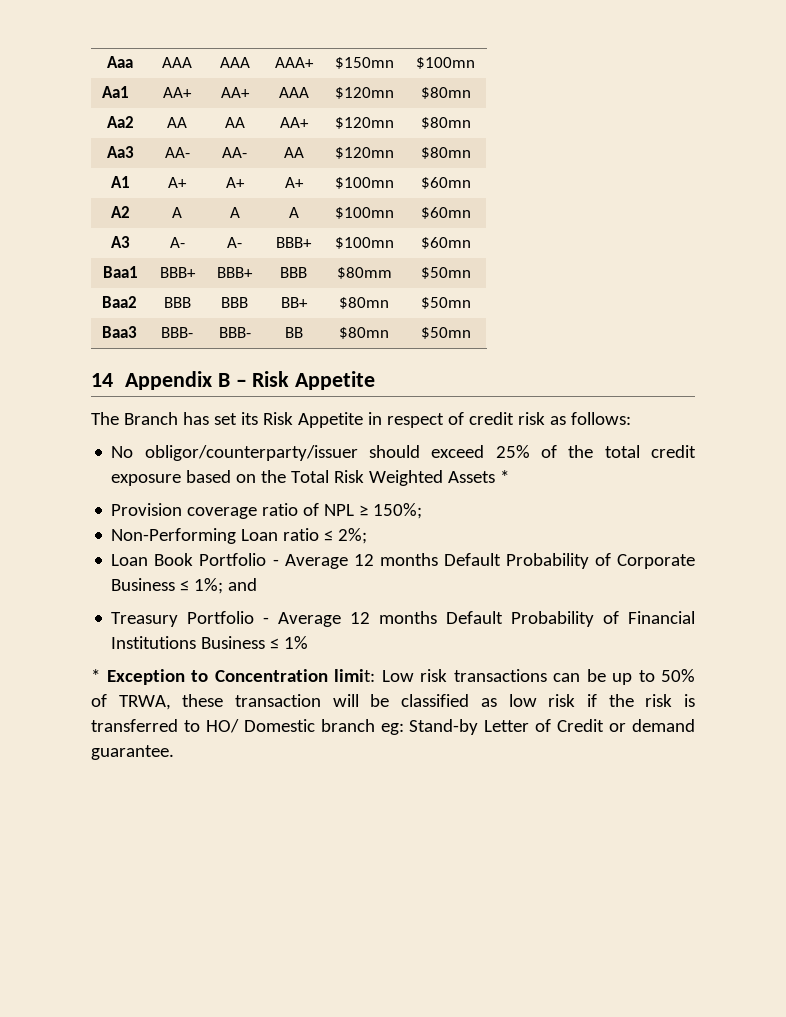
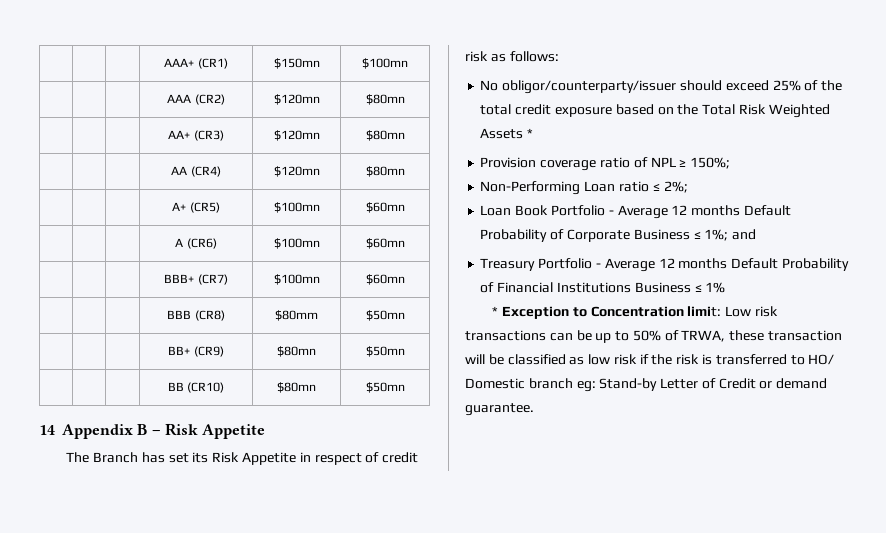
[107,56,133,68] [162,57,192,68] [219,57,250,68] Aaa | AAA | AAA -> (164, 62) | |
(314, 62) none -> [197,58,228,69] (CR1)
[101,86,129,98] [163,87,192,98] [220,87,250,98] [278,87,309,98] [334,87,394,99] [420,87,471,99] [106,116,134,128] [167,117,187,128] [224,117,245,128] [279,117,309,128] [334,117,394,129] [420,117,471,129] [106,146,134,158] [164,147,190,158] [222,147,247,158] [283,147,304,158] [334,147,394,159] [420,147,471,159] [110,176,130,188] [168,177,187,188] [225,177,245,188] [284,177,304,188] [334,177,394,189] [420,177,471,189] [110,206,130,218] [172,207,182,218] [229,207,240,218] [288,207,299,218] [334,207,394,219] [420,207,471,219] [110,236,130,248] [169,237,185,248] [227,237,242,248] [276,237,312,248] [334,237,394,249] [420,237,471,249] [102,266,138,278] [159,267,196,278] [217,267,253,278] [280,267,307,278] Aa1 | AA+ | AA+ | AAA | $120mn | $80mn // Aa2 | AA | AA | AA+ | $120mn | $80mn // Aa3 | AA- | AA- | AA | $120mn | $80mn // A1 | A+ | A+ | A+ | $100mn | $60mn // A2 | A | A | A | $100mn | $60mn // A3 | A- | A- | BBB+ | $100mn | $60mn // Baa1 | BBB+ | BBB+ | BBB -> [167,94,225,105] [273,94,320,105] [365,94,405,105] [168,130,224,141] [273,130,320,141] [365,130,405,141] [171,166,221,177] [273,166,320,177] [365,166,405,177] [172,202,220,213] [273,202,320,213] [365,202,405,213] [175,238,217,249] [273,238,320,249] [365,238,405,249] [164,274,228,285] [273,274,320,285] [365,274,405,285] [167,310,225,321] | | | AAA (CR2) | $120mn | $80mn // | | | AA+ (CR3) | $120mn | $80mn // | | | AA (CR4) | $120mn | $80mn // | | | A+ (CR5) | $100mn | $60mn // | | | A (CR6) | $100mn | $60mn // | | | BBB+ (CR7) | $100mn | $60mn // | | | BBB (CR8)
[101,296,137,308] [163,297,191,308] [221,297,248,308] Baa2 | BBB | BBB -> (405, 315) | |
[339,297,389,309] [420,297,471,309] [101,326,137,338] [161,327,193,338] [218,327,251,338] | $80mn | $50mn // Baa3 | BBB- | BBB- -> [193,346,224,357] [277,346,316,357] [365,346,405,357] (CR9) | $80mn | $50mn // | |
(303, 332) none -> [187,382,225,393] (CR10)

